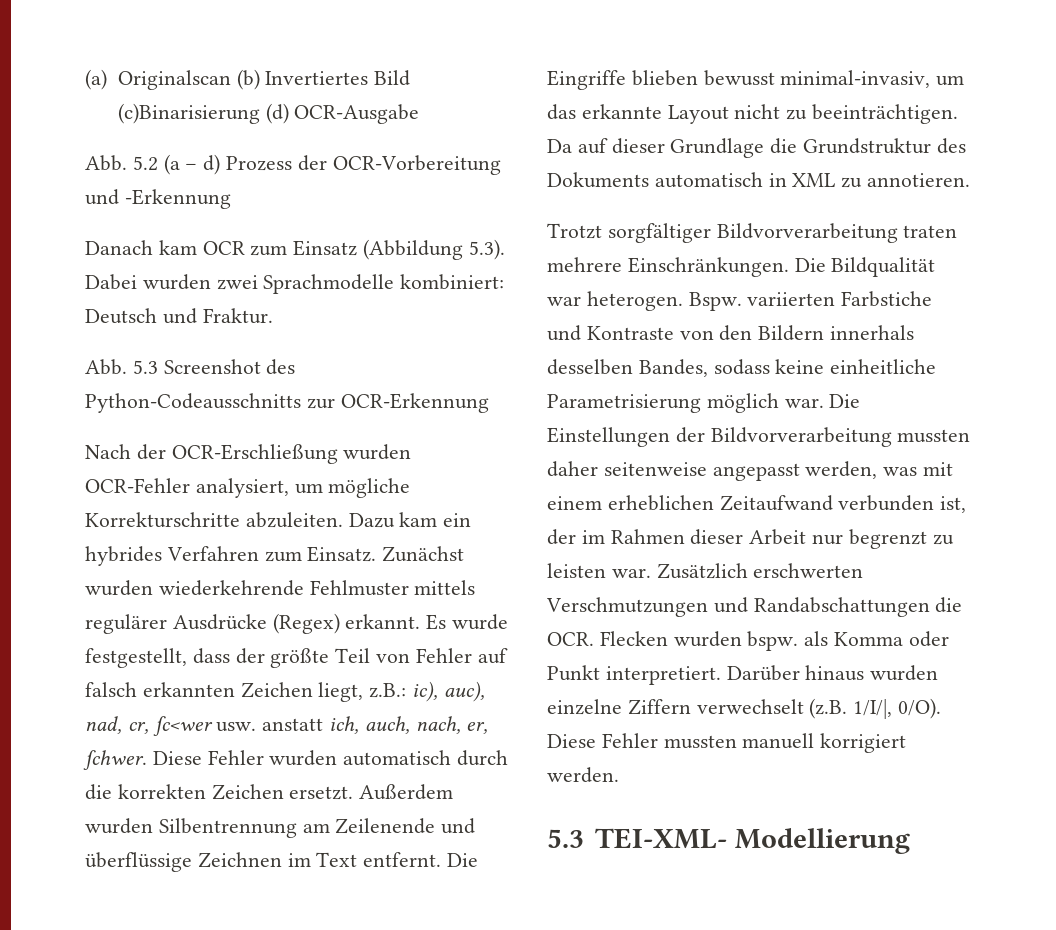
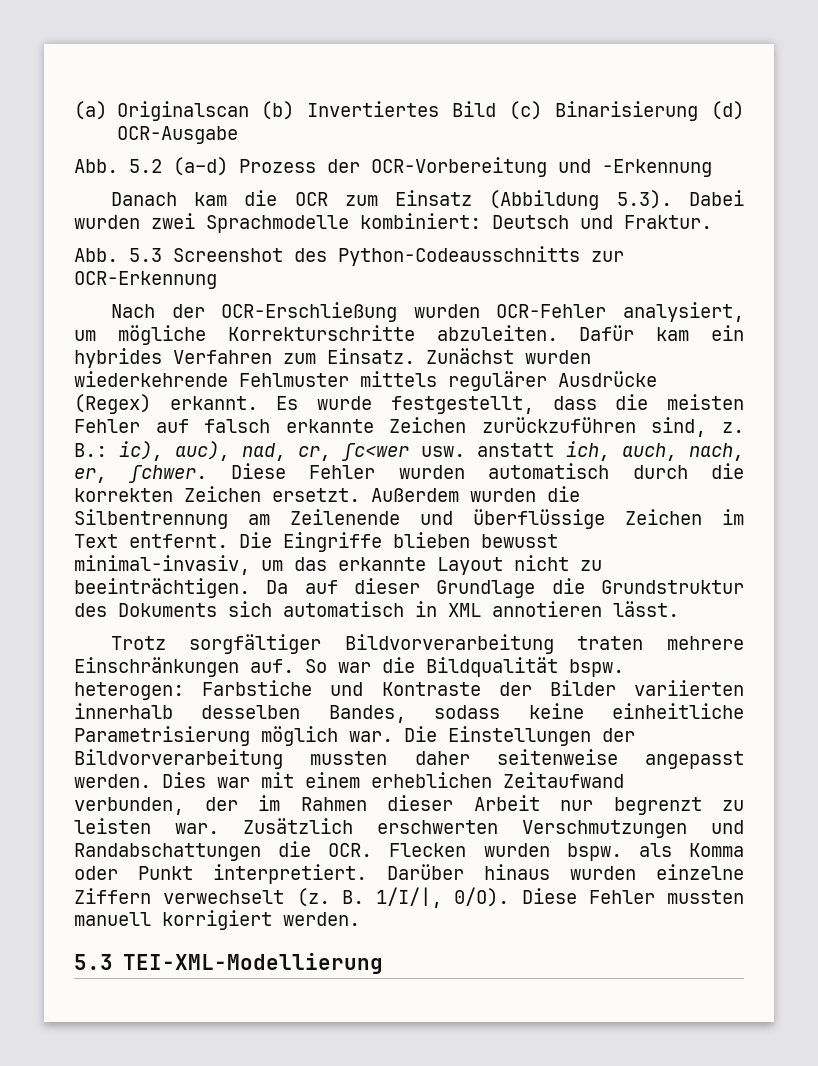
[117,103,260,124] (c)Binarisierung -> [509,101,699,121] (c) Binarisierung
[163,154,221,175] (a – d) -> [173,157,228,176] (a–d)
(197, 247) none -> [244,190,278,206] die
[348,513,395,528] Dazu -> [579,325,635,341] Dafür
[235,648,508,668] [85,682,407,702] der größte Teil von Fehler auf falsch erkannten Zeichen liegt, z.B.: -> [615,394,744,410] [74,417,744,437] [74,443,107,457] die meisten Fehler auf falsch erkannte Zeichen zurückzuführen sind, z. B.:
(153, 826) none -> [547,486,580,502] die
[197,852,282,868] Zeichnen -> [625,509,702,525] Zeichen
(649, 180) none -> [228,601,272,617] sich
[841,173,971,188] [547,223,602,239] zu annotieren. // Trotzt -> [492,601,679,617] [110,636,166,650] annotieren lässt. // Trotz
[627,257,936,277] [547,291,933,311] [547,325,915,341] Einschränkungen. Die Bildqualität war heterogen. Bspw. variierten Farbstiche und Kontraste von den Bildern innerhals -> [74,657,624,677] [74,680,744,700] [74,703,173,719] Einschränkungen auf. So war die Bildqualität bspw. heterogen: Farbstiche und Kontraste der Bilder variierten innerhalb
[805,461,918,479] werden, was -> [74,772,250,788] werden. Dies war
[838,495,967,513] verbunden ist, -> [74,797,184,815] verbunden,
[809,698,848,719] (z.B. -> [296,888,364,907] (z. B.
[594,828,910,854] TEI-XML- Modellierung -> [122,953,383,974] TEI-XML-Modellierung

